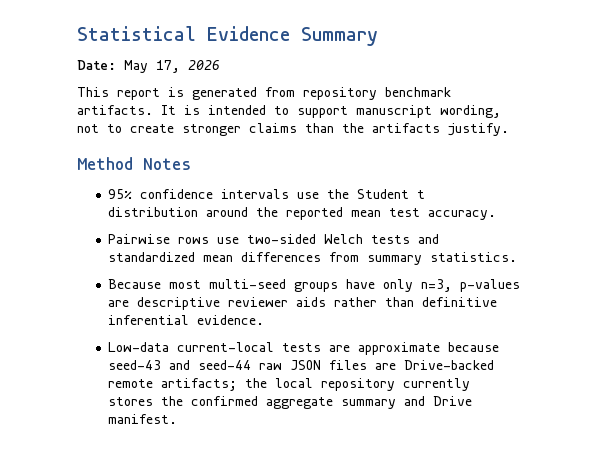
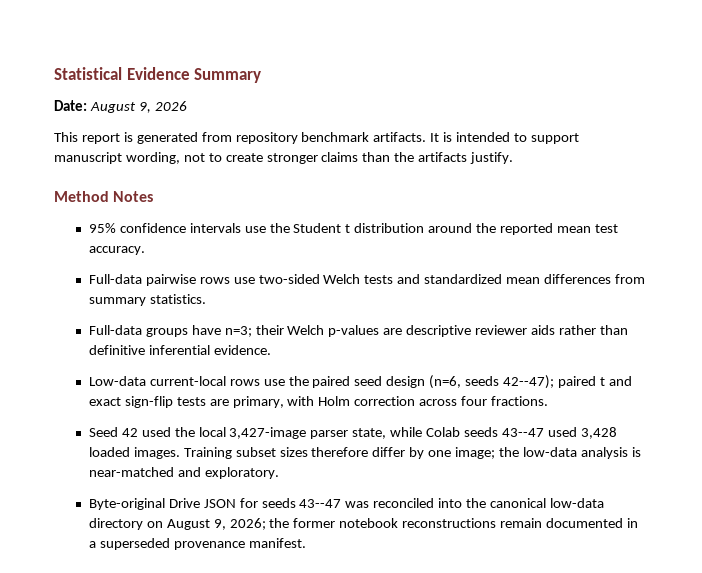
[124,60,180,73] May 17, -> [89,102,151,113] August 9,
[108,234,171,244] Pairwise -> [88,274,196,286] Full-data pairwise
[108,279,453,292] Because most multi-seed groups have only n=3, -> [88,325,325,337] Full-data groups have n=3; their Welch
[282,342,500,355] [108,360,495,370] [108,378,471,391] [108,396,473,409] tests are approximate because seed-43 and seed-44 raw JSON files are Drive-backed remote artifacts; the local repository currently stores the confirmed aggregate summary and Drive -> [229,375,632,389] [88,396,549,408] [88,427,617,439] [88,447,641,459] [88,467,279,479] [88,498,604,510] [88,518,638,530] [88,538,245,550] rows use the paired seed design (n=6, seeds 42--47); paired t and exact sign-flip tests are primary, with Holm correction across four fractions. // Seed 42 used the local 3,427-image parser state, while Colab seeds 43--47 used 3,428 loaded images. Training subset sizes therefore differ by one image; the low-data analysis is near-matched and exploratory. // Byte-original Drive JSON for seeds 43--47 was reconciled into the canonical low-data directory on August 9, 2026; the former notebook reconstructions remain documented in a superseded provenance

